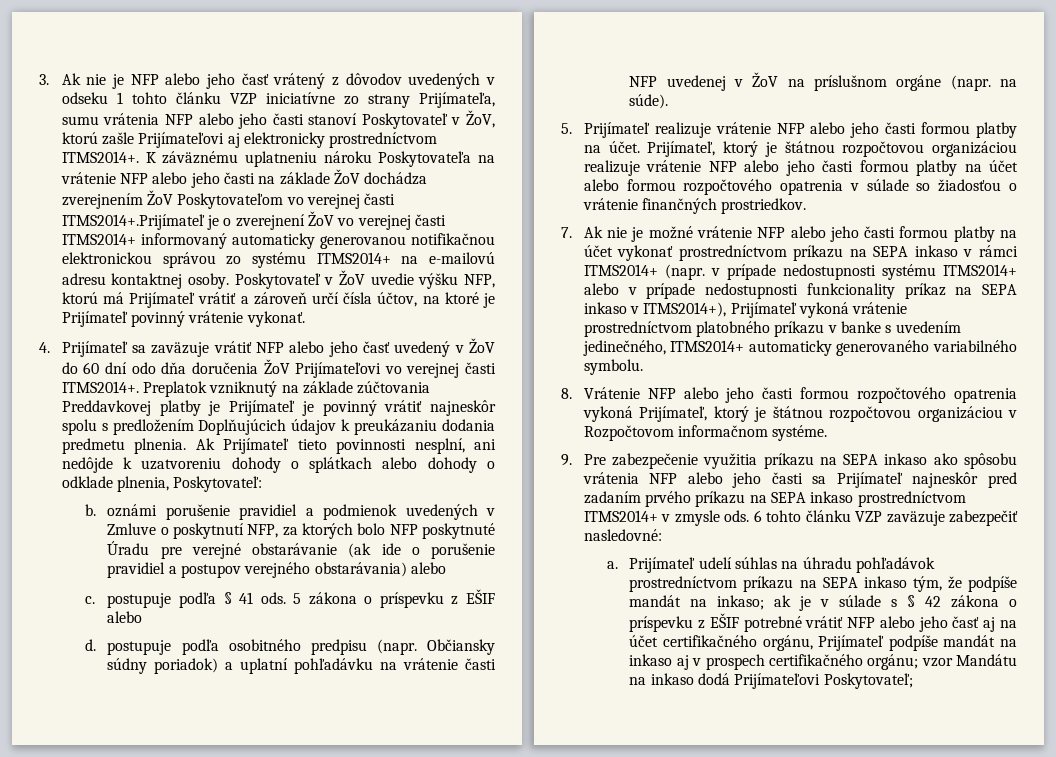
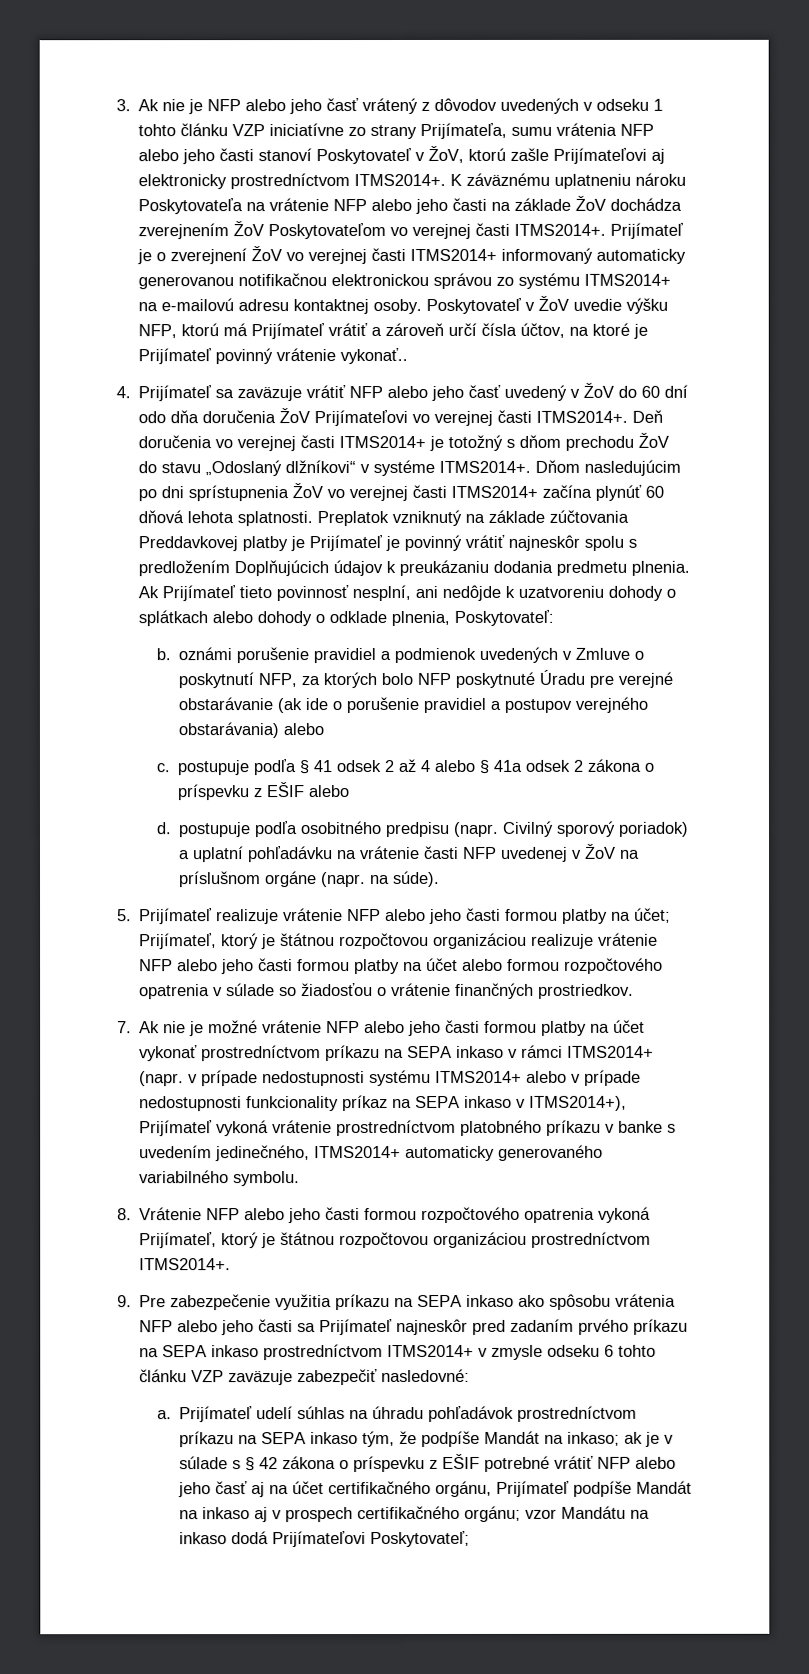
[61,214,205,230] ITMS2014+.Prijímateľ -> [514,222,684,239] ITMS2014+. Prijímateľ
[246,311,305,327] vykonať. -> [340,347,409,365] vykonať..
(139, 387) none -> [632,409,664,423] [138,432,670,452] [138,459,682,477] [138,483,665,502] [138,510,314,527] Deň doručenia vo verejnej časti ITMS2014+ je totožný s dňom prechodu ŽoV do stavu „Odoslaný dlžníkovi“ v systéme ITMS2014+. Dňom nasledujúcim po dni sprístupnenia ŽoV vo verejnej časti ITMS2014+ začína plynúť 60 dňová lehota splatnosti.
[336,439,407,454] povinnosti -> [276,585,350,602] povinnosť
[260,592,302,604] ods. 5 -> [336,758,584,774] odsek 2 až 4 alebo § 41a odsek 2
[427,639,496,655] [107,658,148,674] Občiansky súdny -> [502,820,616,837] Civilný sporový
[608,141,640,153] účet. -> [634,907,672,923] účet;
[1008,410,1017,418] [583,425,828,441] v Rozpočtovom informačnom systéme. -> [531,1231,652,1248] [139,1258,232,1271] prostredníctvom ITMS2014+.
[724,510,750,522] ods. -> [547,1344,601,1357] odseku
[629,595,682,607] mandát -> [484,1430,541,1444] Mandát
[943,635,996,647] mandát -> [636,1480,693,1494] Mandát

